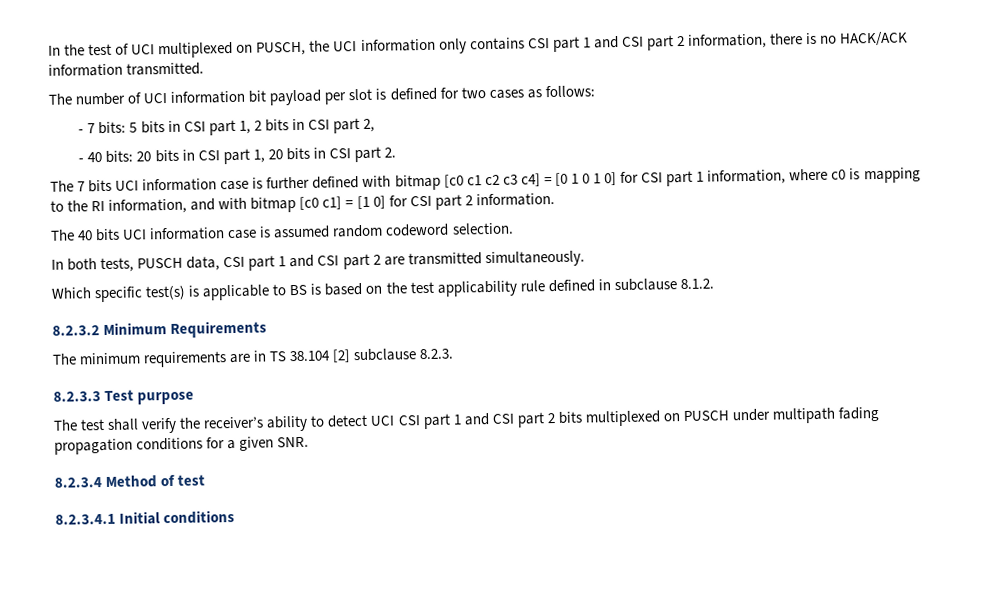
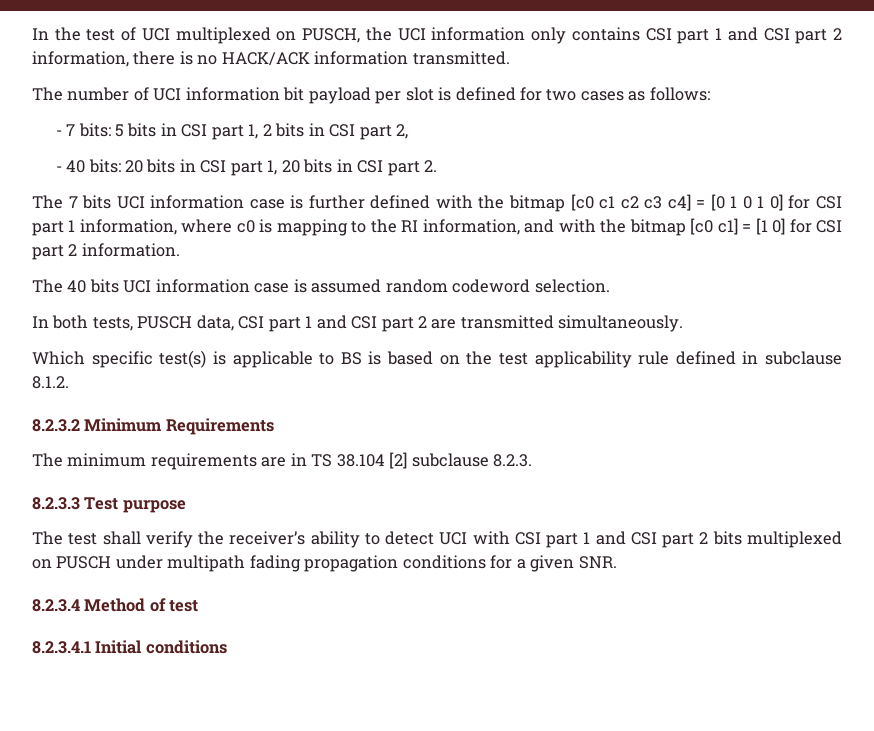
(392, 181) none -> [478,195,505,209] the
(248, 203) none -> [600,219,627,233] the
(396, 420) none -> [472,531,510,545] with

